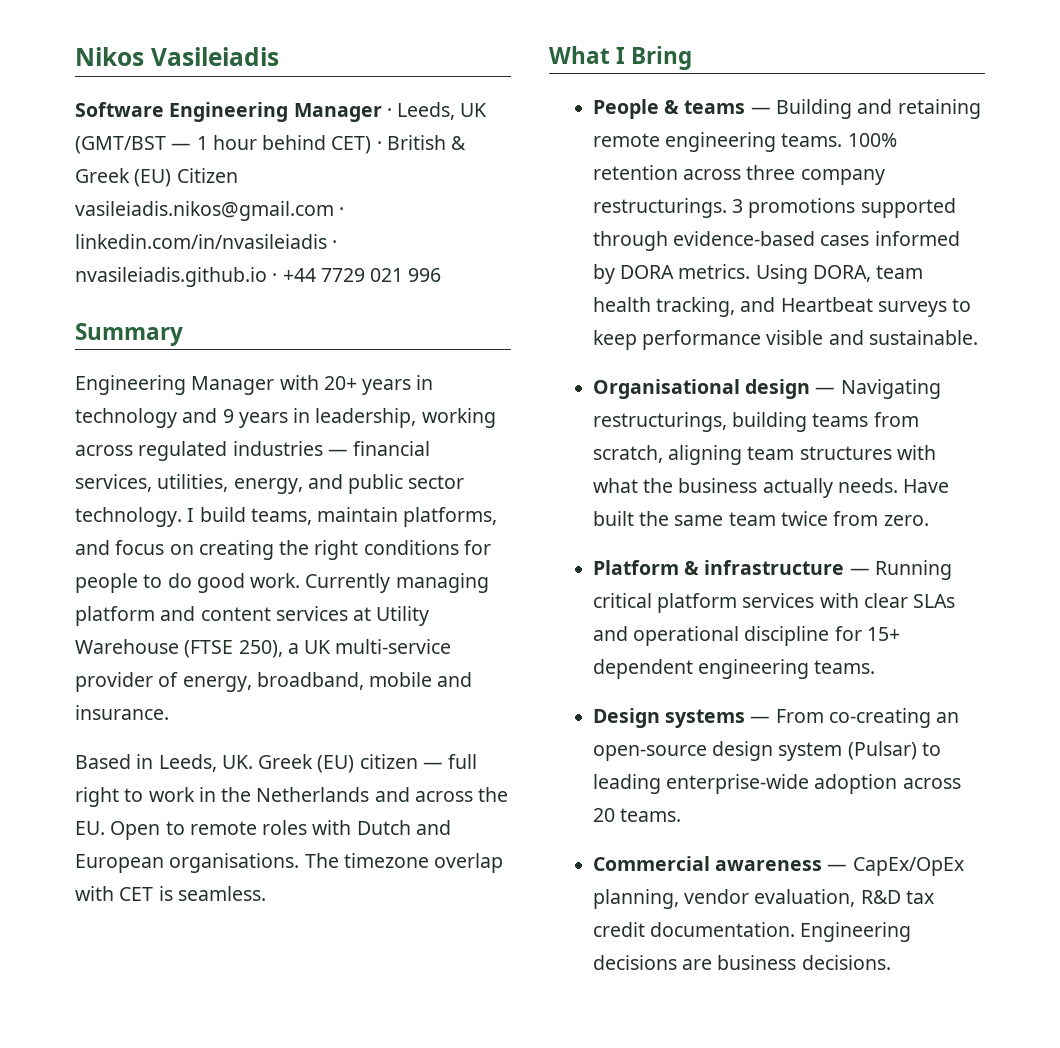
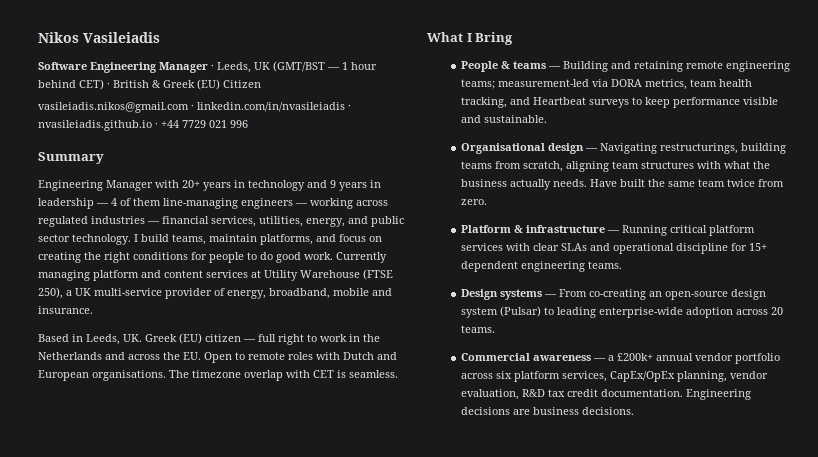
[315,408,417,428] leadership, -> [38,198,308,209] leadership — 4 of them line-managing engineers —
[781,133,897,147] [592,165,885,185] [592,198,956,218] [592,231,960,251] [592,264,871,284] teams. 100% retention across three company restructurings. 3 promotions supported through evidence-based cases informed by DORA metrics. Using DORA, -> [460,79,687,90] teams; measurement-led via DORA metrics,
(848, 867) none -> [607,353,780,364] [460,371,607,382] a £200k+ annual vendor portfolio across six platform services,

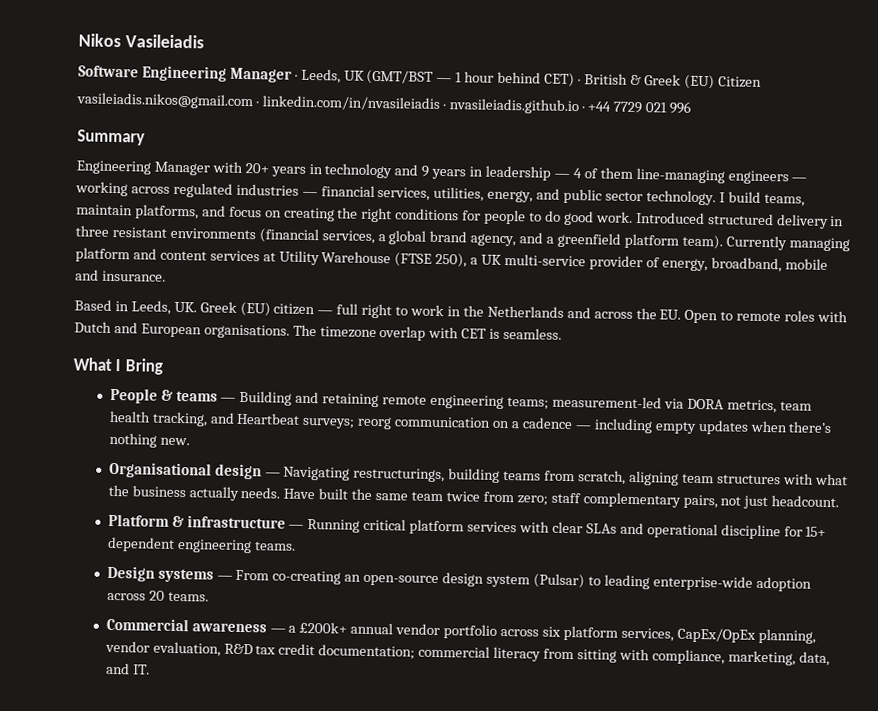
(333, 256) none -> [635,211,845,229] [75,225,723,250] Introduced structured delivery in three resistant environments (financial services, a global brand agency, and a greenfield platform team).
[588,97,778,108] [460,115,547,123] surveys to keep performance visible and sustainable. -> [302,416,833,435] [108,432,190,448] surveys; reorg communication on a cadence — including empty updates when there’s nothing new.
[460,199,487,205] zero. -> [516,492,840,510] zero; staff complementary pairs, not just headcount.
[600,389,751,400] [460,407,634,415] documentation. Engineering decisions are business decisions. -> [318,644,830,667] [105,662,150,675] documentation; commercial literacy from sitting with compliance, marketing, data, and IT.

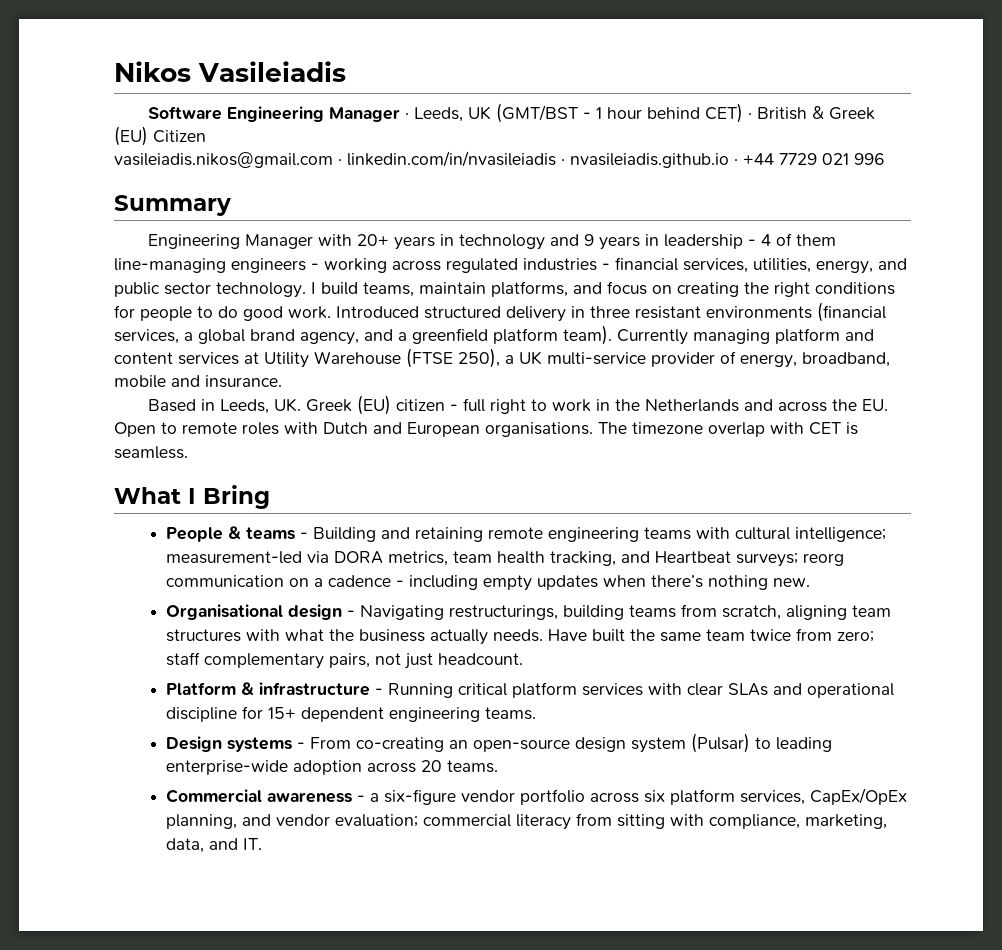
[436,77,453,83] — -> [582,112,591,119] -
[553,173,570,178] — -> [747,239,756,246] -
[791,177,808,182] — -> [311,263,319,270] -
[301,191,318,197] — -> [602,263,610,270] -
[317,310,334,315] — -> [449,404,458,411] -
[220,397,237,402] — -> [300,532,309,539] -
[506,397,549,410] teams; -> [644,527,887,542] teams with cultural intelligence;
[574,425,591,430] — -> [396,580,405,587] -
[264,472,281,477] — -> [347,610,356,617] -
[288,524,305,529] — -> [375,688,384,695] -
[216,575,233,580] — -> [297,742,306,749] -
[269,621,394,635] — a £200k+ annual -> [357,789,457,805] - a six-figure
[104,640,416,660] vendor evaluation, R&D tax credit documentation; -> [242,814,419,827] and vendor evaluation;

